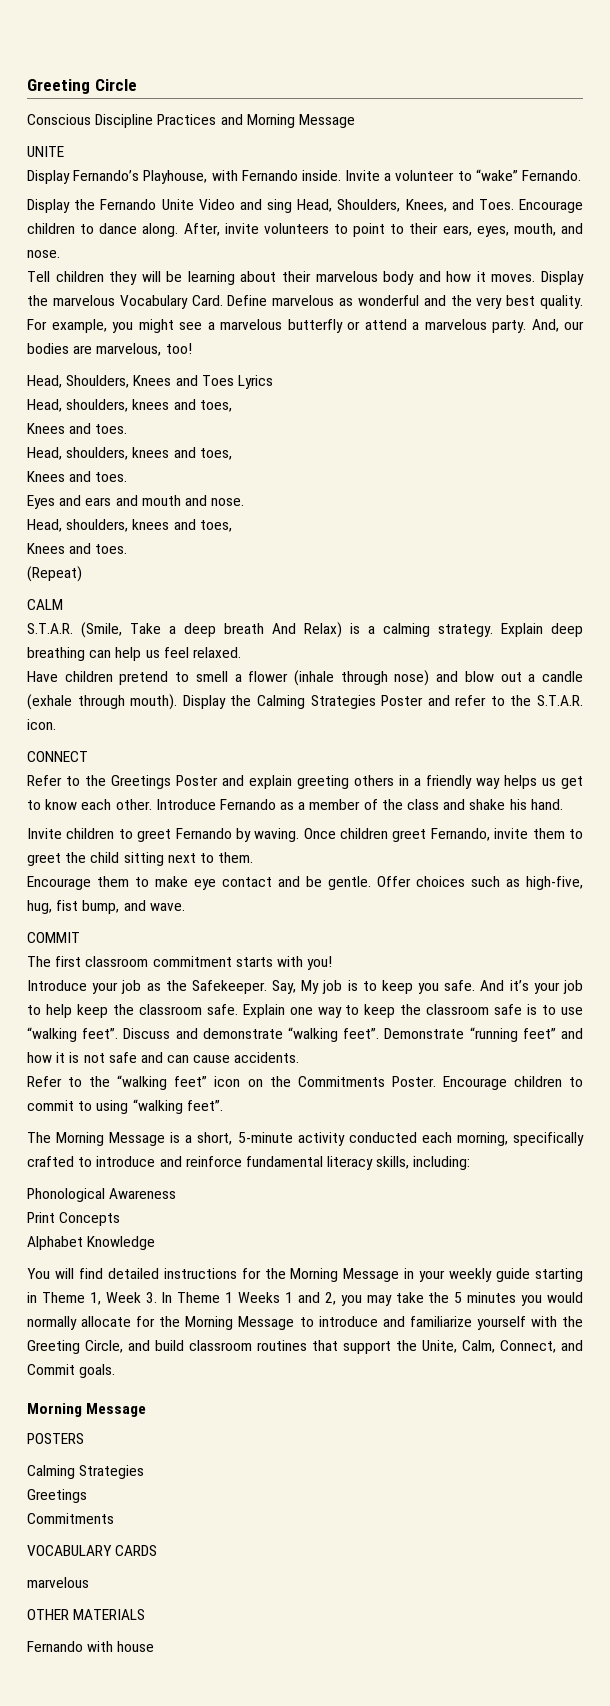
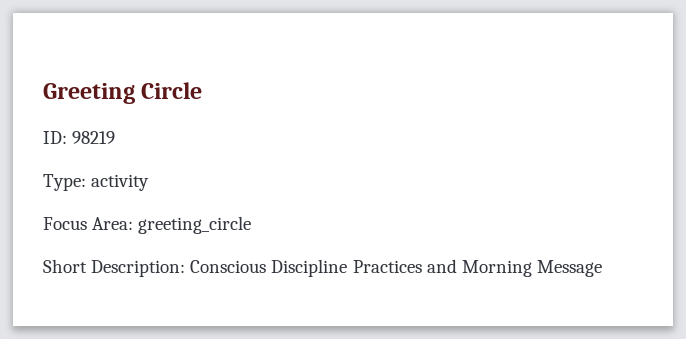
(137, 85) none -> [43,131,116,144] [43,174,150,191] [43,216,252,234] [43,259,186,277] ID: 98219 // Type: activity // Focus Area: greeting_circle // Short Description:
[27,146,64,157] [27,169,582,184] [27,199,583,213] [27,223,584,237] [27,250,60,258] [27,271,584,285] [27,295,583,309] [27,319,584,333] [27,343,192,356] [27,375,273,389] [27,399,232,412] [27,423,128,434] [27,447,232,460] [27,471,128,482] [27,495,245,509] [27,519,232,532] [27,543,128,554] [27,566,82,582] [27,599,63,610] [27,622,583,638] [27,647,241,661] [27,670,584,686] [27,694,583,710] [27,719,56,730] [27,751,88,762] [27,775,583,789] [27,799,563,810] [27,828,583,842] [27,852,254,866] [27,876,583,890] [27,900,185,914] [27,932,80,943] [27,956,333,970] [27,980,584,994] [27,1004,583,1018] [27,1027,583,1042] [27,1052,300,1063] [27,1075,583,1090] [27,1099,223,1114] [27,1132,585,1146] [27,1156,471,1170] [27,1188,177,1202] [27,1212,121,1226] [27,1236,156,1250] [27,1268,583,1282] [27,1292,583,1306] [27,1316,583,1330] [27,1340,583,1354] [27,1364,116,1378] [27,1403,147,1417] [27,1433,84,1444] [27,1465,145,1479] [27,1489,87,1503] [27,1513,114,1524] [27,1545,158,1556] [27,1577,89,1588] [27,1609,146,1620] [27,1641,155,1652] // UNITE // Display Fernando’s Playhouse, with Fernando inside. Invite a volunteer to “wake” Fernando. // Display the Fernando Unite Video and sing Head, Shoulders, Knees, and Toes. Encourage children to dance along. After, invite volunteers to point to their ears, eyes, mouth, and nose. // Tell children they will be learning about their marvelous body and how it moves. Display the marvelous Vocabulary Card. Define marvelous as wonderful and the very best quality. For example, you might see a marvelous butterfly or attend a marvelous party. And, our bodies are marvelous, too! // Head, Shoulders, Knees and Toes Lyrics // Head, shoulders, knees and toes, // Knees and toes. // Head, shoulders, knees and toes, // Knees and toes. // Eyes and ears and mouth and nose. // Head, shoulders, knees and toes, // Knees and toes. // (Repeat) // CALM // S.T.A.R. (Smile, Take a deep breath And Relax) is a calming strategy. Explain deep breathing can help us feel relaxed. // Have children pretend to smell a flower (inhale through nose) and blow out a candle (exhale through mouth). Display the Calming Strategies Poster and refer to the S.T.A.R. icon. // CONNECT // Refer to the Greetings Poster and explain greeting others in a friendly way helps us get to know each other. Introduce Fernando as a member of the class and shake his hand. // Invite children to greet Fernando by waving. Once children greet Fernando, invite them to greet the child sitting next to them. // Encourage them to make eye contact and be gentle. Offer choices such as high-five, hug, fist bump, and wave. // COMMIT // The first classroom commitment starts with you! // Introduce your job as the Safekeeper. Say, My job is to keep you safe. And it’s your job to help keep the classroom safe. Explain one way to keep the classroom safe is to use “walking feet”. Discuss and demonstrate “walking feet”. Demonstrate “running feet” and how it is not safe and can cause accidents. // Refer to the “walking feet” icon on the Commitments Poster. Encourage children to commit to using “walking feet”. // The Morning Message is a short, 5-minute activity conducted each morning, specifically crafted to introduce and reinforce fundamental literacy skills, including: // Phonological Awareness // Print Concepts // Alphabet Knowledge // You will find detailed instructions for the Morning Message in your weekly guide starting in Theme 1, Week 3. In Theme 1 Weeks 1 and 2, you may take the 5 minutes you would normally allocate for the Morning Message to introduce and familiarize yourself with the Greeting Circle, and build classroom routines that support the Unite, Calm, Connect, and Commit goals. // Morning Message // POSTERS // Calming Strategies // Greetings // Commitments // VOCABULARY CARDS // marvelous // OTHER MATERIALS // Fernando with house -> (602, 268) none

